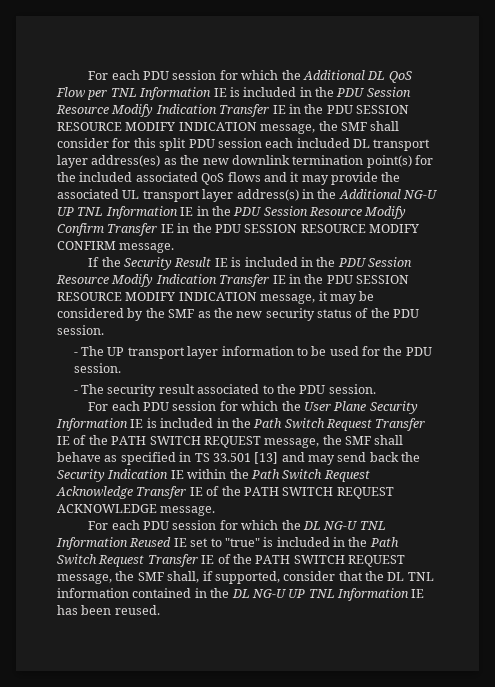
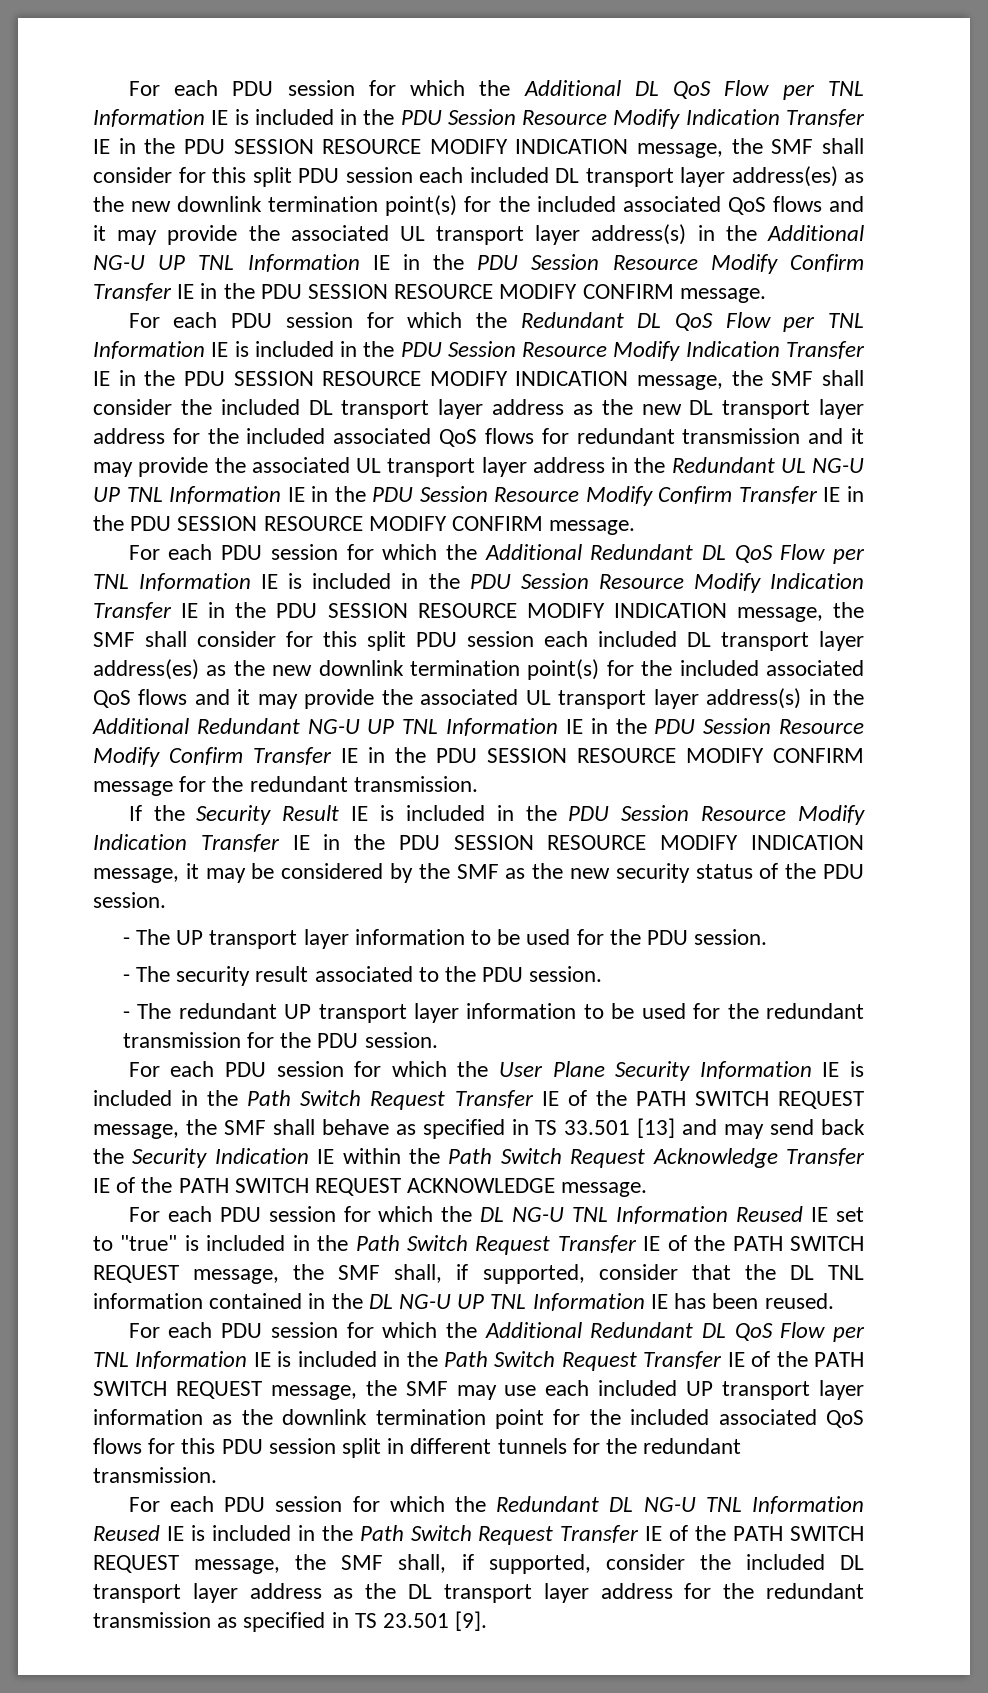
(175, 248) none -> [128,312,864,332] [93,341,865,361] [93,370,864,390] [93,399,865,419] [93,428,865,447] [93,457,864,477] [93,486,865,506] [93,515,636,535] [128,544,865,564] [93,573,864,593] [93,602,865,622] [93,631,864,651] [93,659,864,680] [93,688,864,709] [92,718,865,736] [93,747,864,767] [93,776,478,796] // For each PDU session for which the Redundant DL QoS Flow per TNL Information IE is included in the PDU Session Resource Modify Indication Transfer IE in the PDU SESSION RESOURCE MODIFY INDICATION message, the SMF shall consider the included DL transport layer address as the new DL transport layer address for the included associated QoS flows for redundant transmission and it may provide the associated UL transport layer address in the Redundant UL NG-U UP TNL Information IE in the PDU Session Resource Modify Confirm Transfer IE in the PDU SESSION RESOURCE MODIFY CONFIRM message. // For each PDU session for which the Additional Redundant DL QoS Flow per TNL Information IE is included in the PDU Session Resource Modify Indication Transfer IE in the PDU SESSION RESOURCE MODIFY INDICATION message, the SMF shall consider for this split PDU session each included DL transport layer address(es) as the new downlink termination point(s) for the included associated QoS flows and it may provide the associated UL transport layer address(s) in the Additional Redundant NG-U UP TNL Information IE in the PDU Session Resource Modify Confirm Transfer IE in the PDU SESSION RESOURCE MODIFY CONFIRM message for the redundant transmission.
(376, 389) none -> [122,1003,864,1023] [122,1032,438,1048] // - The redundant UP transport layer information to be used for the redundant transmission for the PDU session.
(160, 610) none -> [128,1322,865,1342] [93,1351,865,1371] [93,1380,864,1400] [93,1409,864,1429] [93,1438,742,1458] [93,1467,217,1483] [128,1496,865,1514] [93,1525,865,1545] [93,1554,865,1574] [93,1583,864,1603] [93,1611,488,1632] // For each PDU session for which the Additional Redundant DL QoS Flow per TNL Information IE is included in the Path Switch Request Transfer IE of the PATH SWITCH REQUEST message, the SMF may use each included UP transport layer information as the downlink termination point for the included associated QoS flows for this PDU session split in different tunnels for the redundant transmission. // For each PDU session for which the Redundant DL NG-U TNL Information Reused IE is included in the Path Switch Request Transfer IE of the PATH SWITCH REQUEST message, the SMF shall, if supported, consider the included DL transport layer address as the DL transport layer address for the redundant transmission as specified in TS 23.501 [9].

